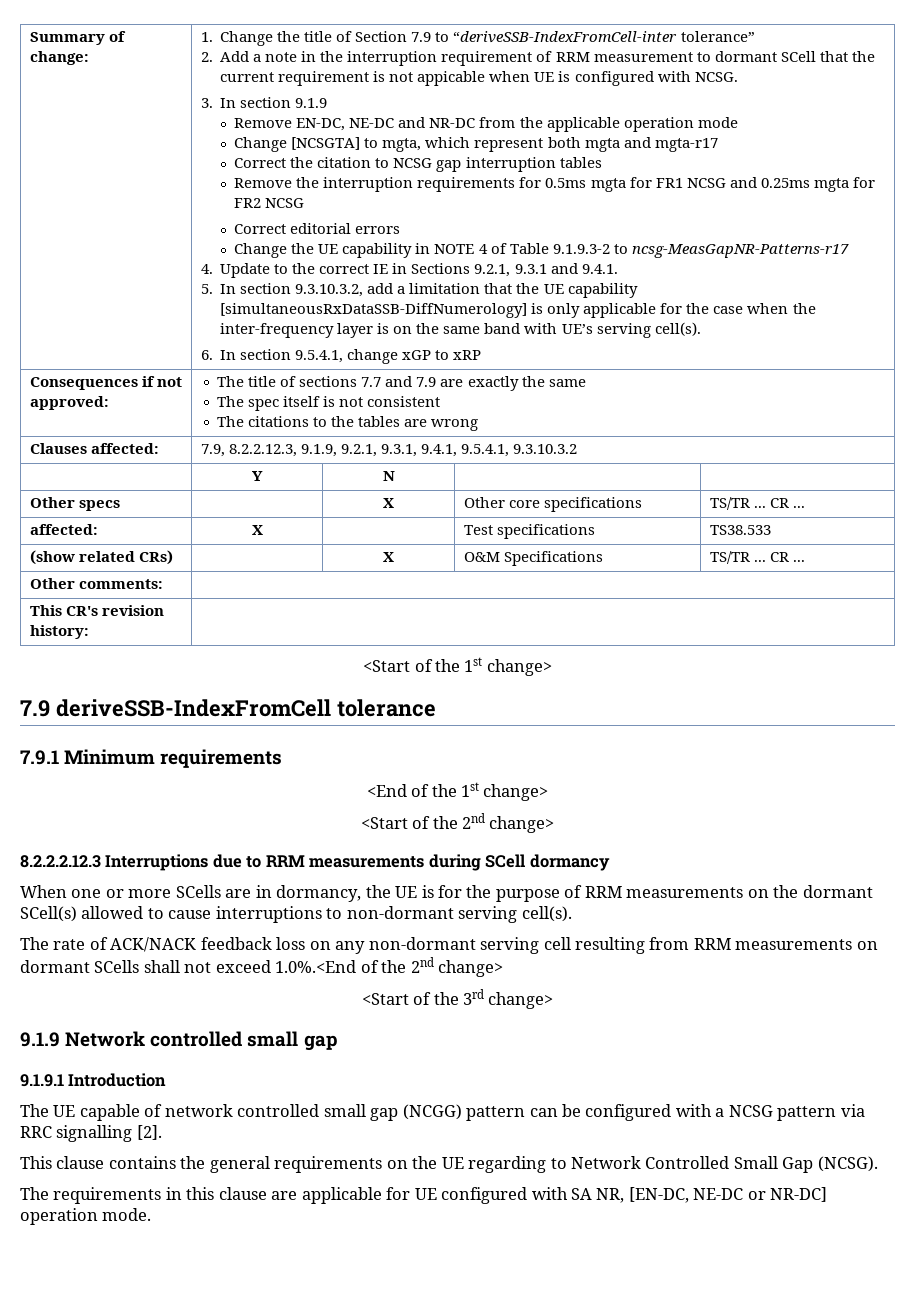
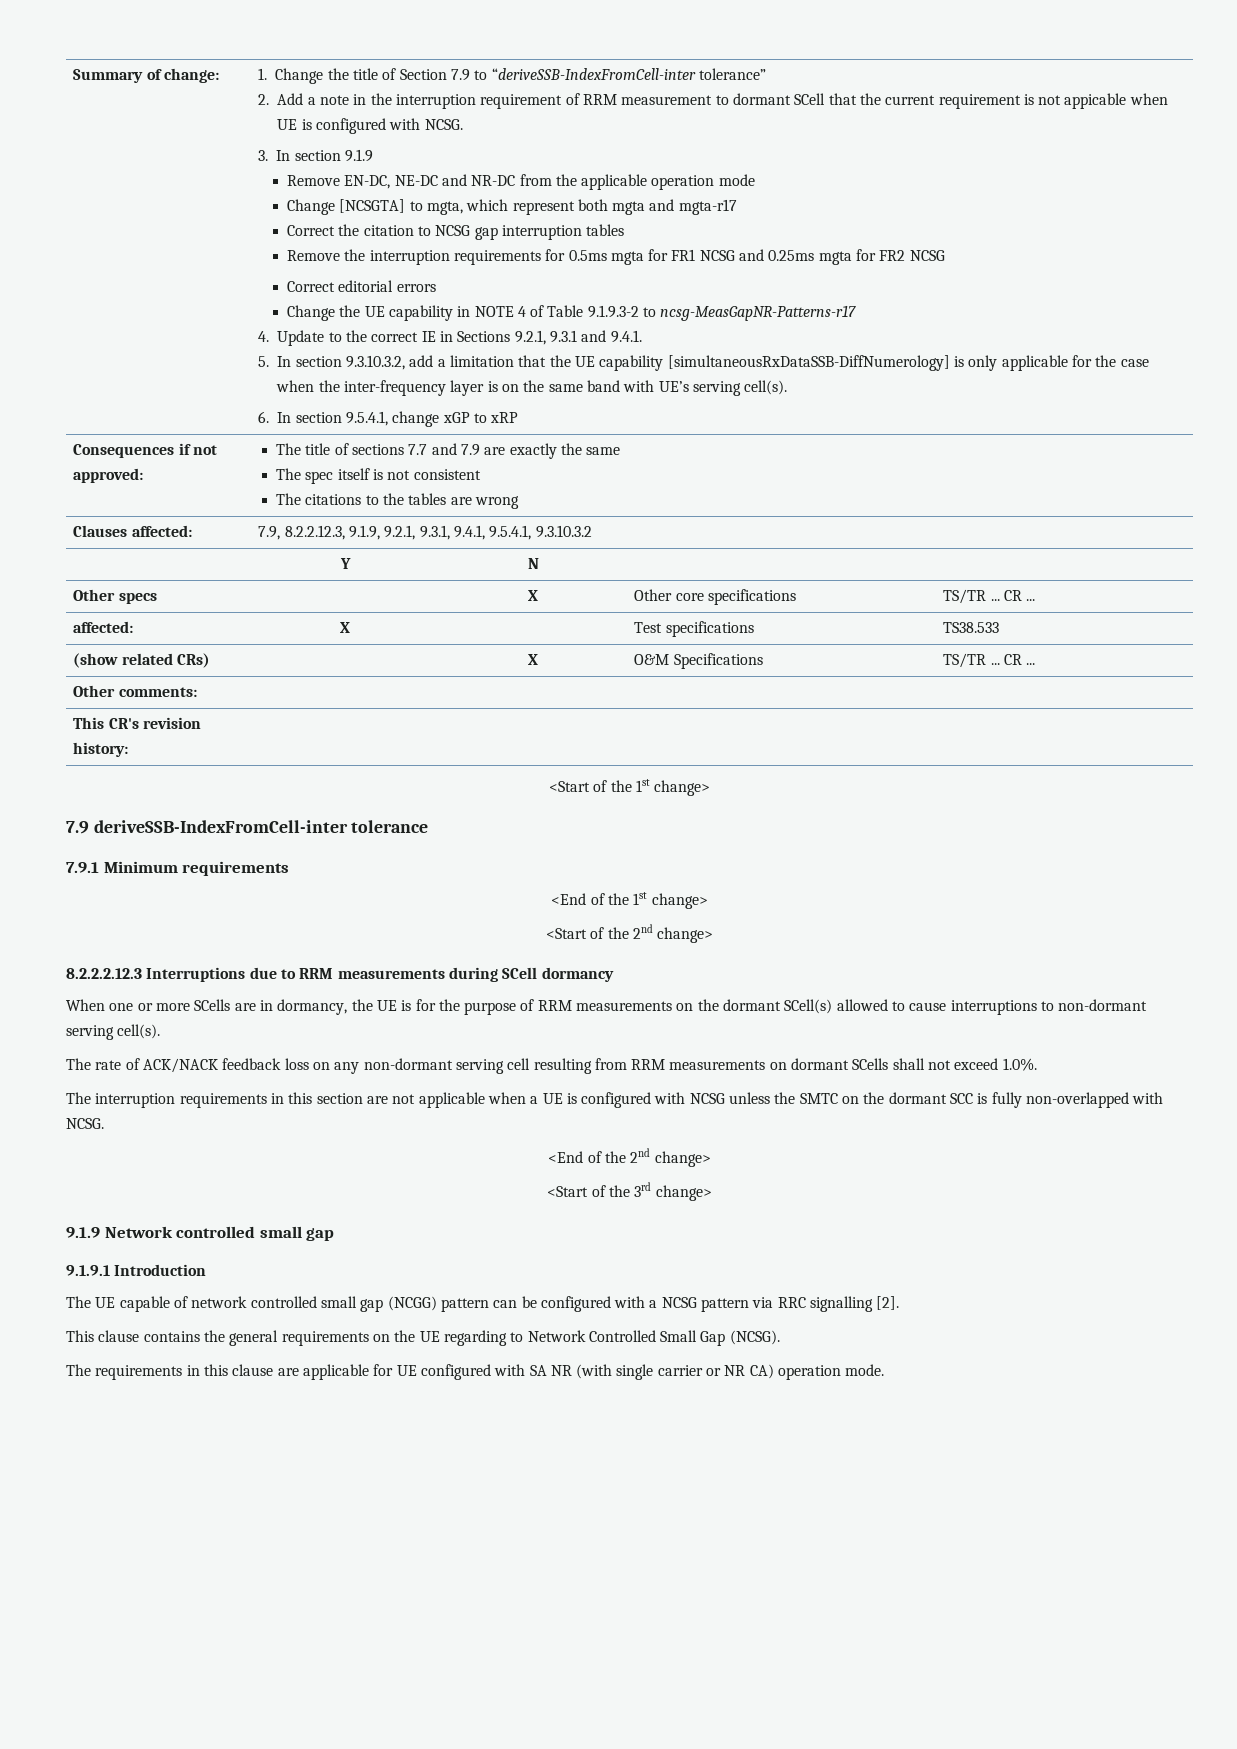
[55,699,331,717] deriveSSB-IndexFromCell -> [93,820,348,833] deriveSSB-IndexFromCell-inter
[275,960,357,973] 1.0%.<End -> [1002,1058,1037,1071] [66,1092,1164,1108] [66,1118,104,1129] [548,1151,584,1163] 1.0%. // The interruption requirements in this section are not applicable when a UE is configured with NCSG unless the SMTC on the dormant SCC is fully non-overlapped with NCSG. // <End
[596,1187,828,1203] NR, [EN-DC, NE-DC or NR-DC] -> [550,1364,774,1380] NR (with single carrier or NR CA)

